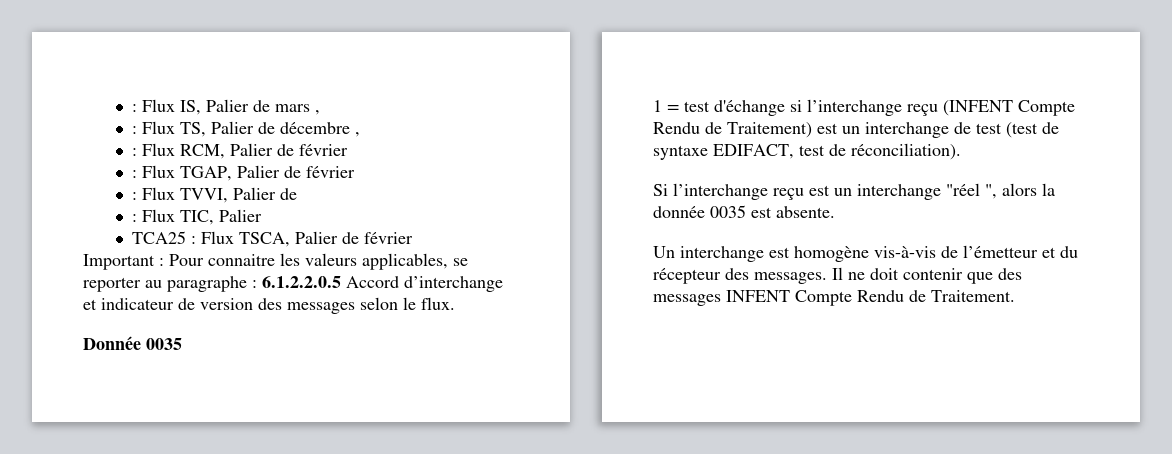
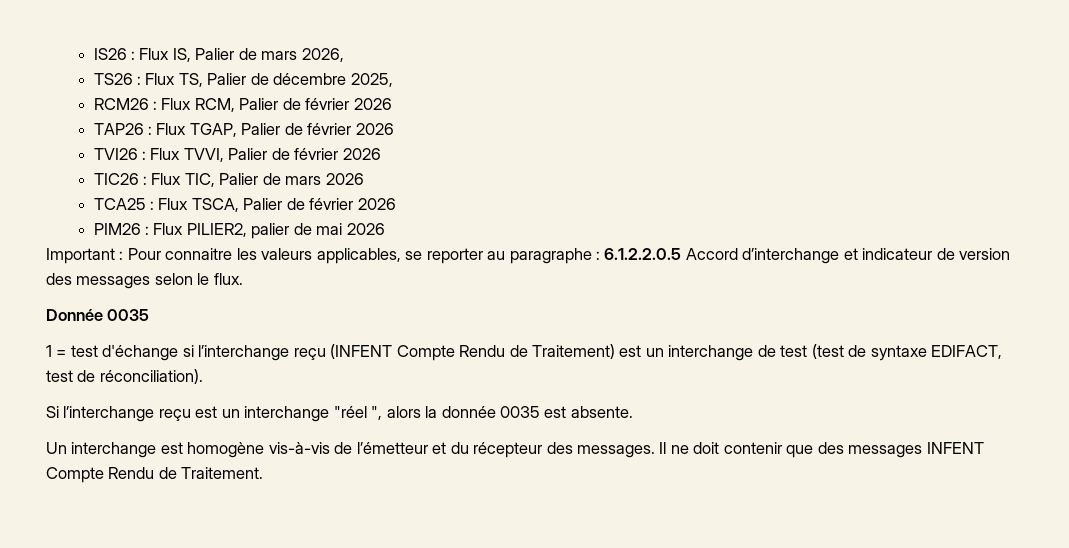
(131, 108) none -> [93,48,127,60] IS26
[314,110,320,115] , // -> [301,48,344,62] [93,73,133,85] 2026, // TS26
[354,132,360,137] , // -> [350,73,393,87] [93,98,149,110] 2025, // RCM26
(348, 150) // -> [353,98,392,110] [93,123,144,135] 2026 // TAP26
(355, 172) // -> [355,123,394,135] [93,148,138,160] 2026 // TVI26
(297, 194) // -> [294,148,381,160] [93,173,139,185] février 2026 // TIC26
(262, 215) none -> [262,173,364,185] de mars 2026
(413, 238) none -> [357,198,396,210] [93,223,385,239] 2026 // PIM26 : Flux PILIER2, palier de mai 2026

